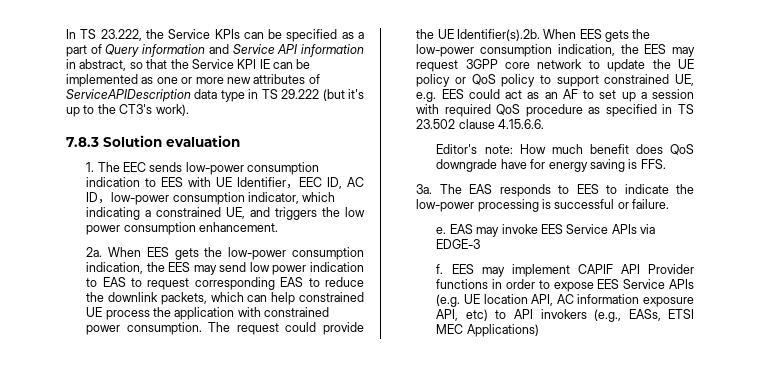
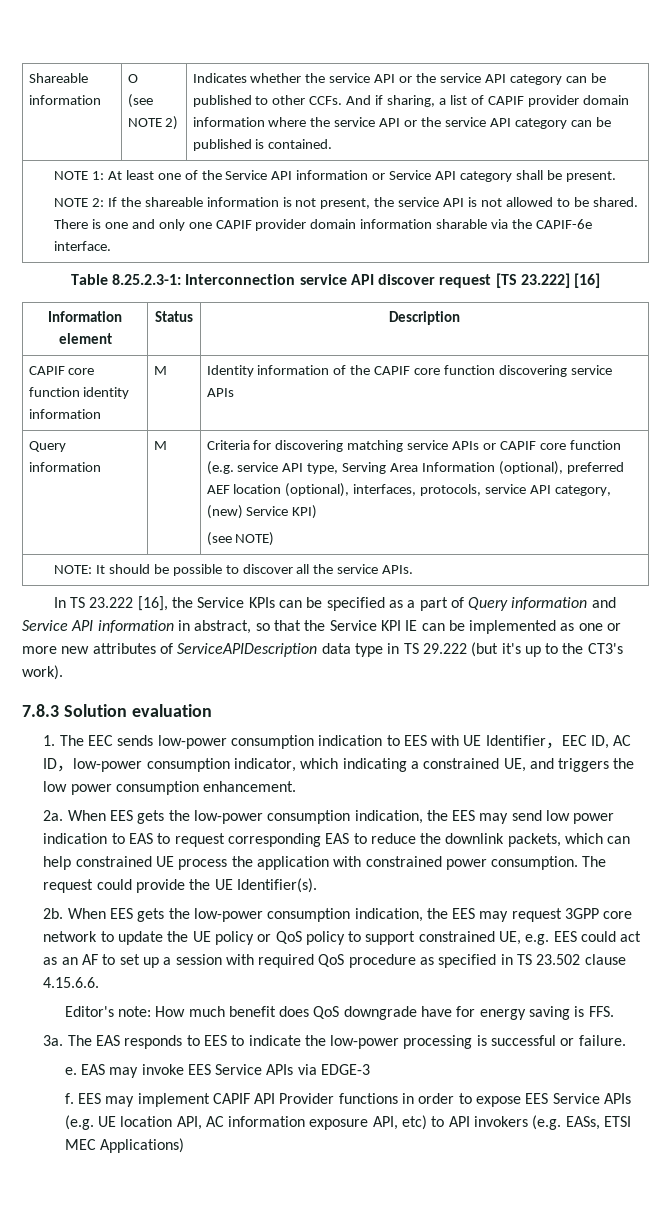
[66,29,142,41] In TS 23.222, -> [28,73,88,83] [28,95,101,105] [127,74,138,83] [127,94,153,108] [127,116,179,130] [192,73,606,85] [192,95,629,107] [192,117,611,129] [192,139,333,151] [54,170,616,182] [54,197,638,209] [54,219,592,231] [54,241,112,251] [70,273,601,288] [48,311,122,322] [58,333,112,344] [155,311,193,322] [389,311,460,325] [28,366,95,375] [28,387,130,399] [28,409,101,419] [153,366,167,375] [206,365,612,377] [206,388,234,397] [28,441,66,452] [28,462,101,472] [153,441,167,450] [206,440,621,452] [206,461,624,475] [206,483,611,497] [206,505,318,519] [206,532,275,546] [54,564,414,576] [53,596,168,611] Shareable information | O // (see NOTE 2) | Indicates whether the service API or the service API category can be published to other CCFs. And if sharing, a list of CAPIF provider domain information where the service API or the service API category can be published is contained. // NOTE 1: At least one of the Service API information or Service API category shall be present. // NOTE 2: If the shareable information is not present, the service API is not allowed to be shared. There is one and only one CAPIF provider domain information sharable via the CAPIF-6e interface. // Table 8.25.2.3-1: Interconnection service API discover request [TS 23.222] [16] // Information element | Status | Description // CAPIF core function identity information | M | Identity information of the CAPIF core function discovering service APIs // Query information | M | Criteria for discovering matching service APIs or CAPIF core function (e.g. service API type, Serving Area Information (optional), preferred AEF location (optional), interfaces, protocols, service API category, (new) Service KPI) // (see NOTE) // NOTE: It should be possible to discover all the service APIs. // In TS 23.222 [16],
[456,29,540,41] Identifier(s).2b. -> [236,878,317,893] [43,908,64,919] Identifier(s). // 2b.
[593,309,621,322] (e.g., -> [532,1115,562,1130] (e.g.

